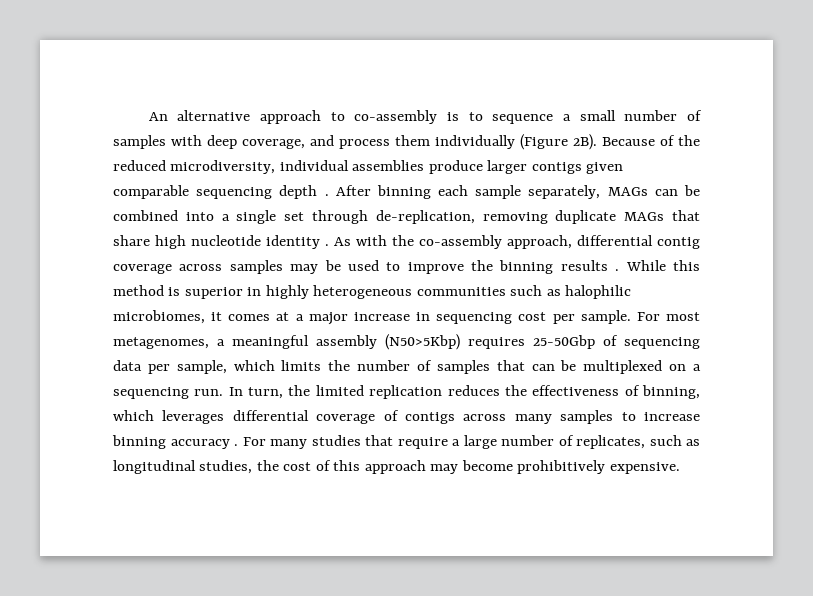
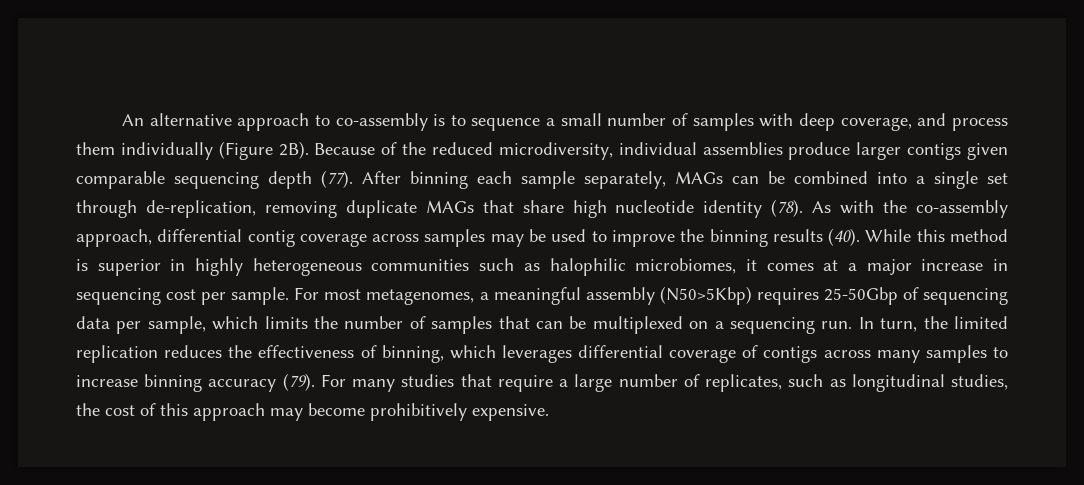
[324,194,329,196] . -> [321,170,353,188] (77).
[325,244,329,246] . -> [771,199,804,217] (78).
[615,269,620,271] . -> [828,228,861,246] (40).
[234,444,238,446] . -> [282,373,315,391] (79).

